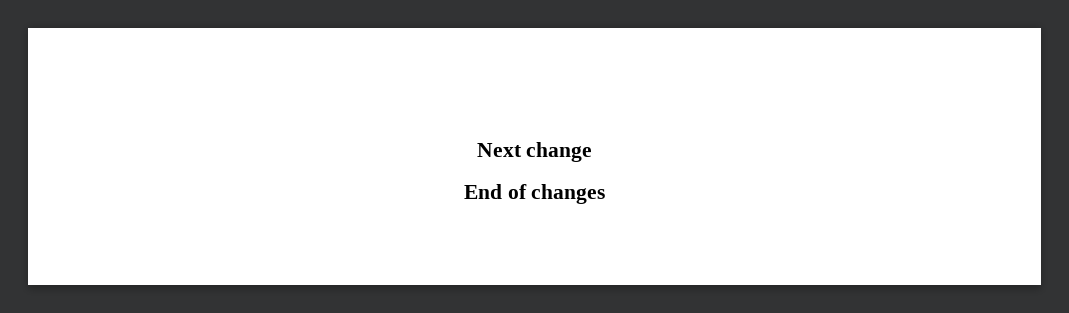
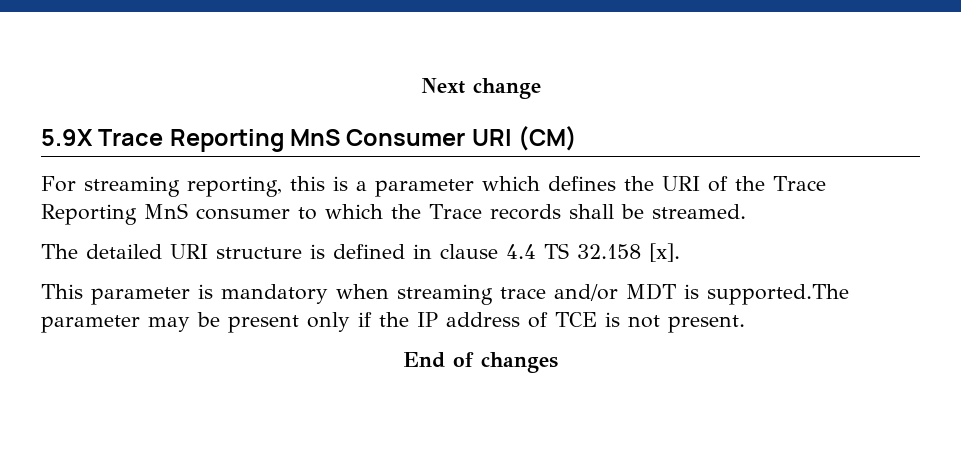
(593, 152) none -> [41,126,578,152] [41,176,826,197] [41,203,746,225] [41,243,680,262] [41,283,849,305] [41,312,745,333] // 5.9X Trace Reporting MnS Consumer URI (CM) // For streaming reporting, this is a parameter which defines the URI of the Trace Reporting MnS consumer to which the Trace records shall be streamed. // The detailed URI structure is defined in clause 4.4 TS 32.158 [x]. // This parameter is mandatory when streaming trace and/or MDT is supported.The parameter may be present only if the IP address of TCE is not present.

